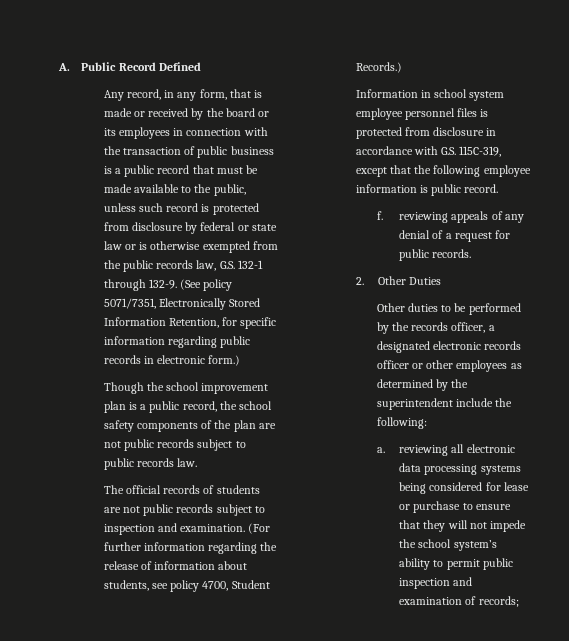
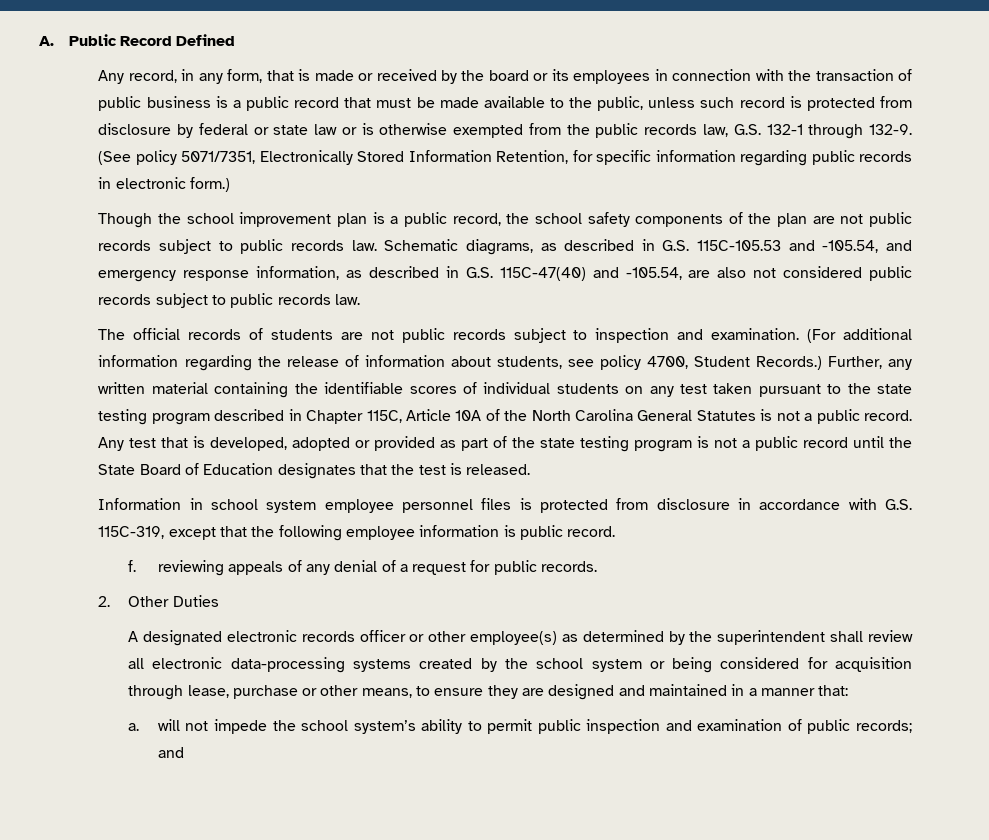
(198, 462) none -> [384,239,912,255] [98,266,913,282] [98,293,361,308] Schematic diagrams, as described in G.S. 115C-105.53 and -105.54, and emergency response information, as described in G.S. 115C-47(40) and -105.54, are also not considered public records subject to public records law.
[103,542,141,551] further -> [842,328,912,340] additional
(402, 67) none -> [827,356,913,370] [98,382,913,398] [98,409,913,425] [98,436,913,452] [98,463,531,479] Further, any written material containing the identifiable scores of individual students on any test taken pursuant to the state testing program described in Chapter 115C, Article 10A of the North Carolina General Statutes is not a public record. Any test that is developed, adopted or provided as part of the state testing program is not a public record until the State Board of Education designates that the test is released.
[376,303,521,315] [376,322,495,334] Other duties to be performed by the records officer, a -> [128,631,139,642] A
[456,360,508,372] employees -> [470,631,558,645] employee(s)
[455,398,513,407] [376,417,427,429] [376,444,515,456] [399,463,521,475] [399,482,529,494] [399,501,511,513] [399,520,446,532] include the following: // a. reviewing all electronic data processing systems being considered for lease or purchase to ensure that they -> [830,630,913,642] [128,657,912,673] [128,684,849,700] [128,723,140,731] shall review all electronic data-processing systems created by the school system or being considered for acquisition through lease, purchase or other means, to ensure they are designed and maintained in a manner that: // a.
[478,596,519,607] records; -> [807,719,912,734] [157,747,184,758] public records; and

